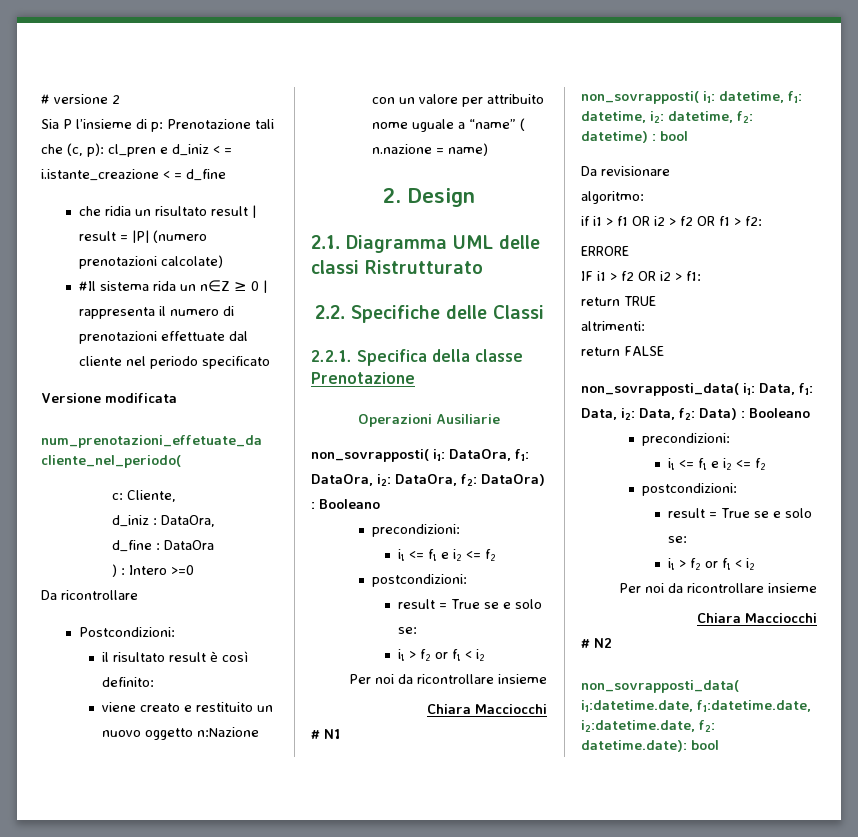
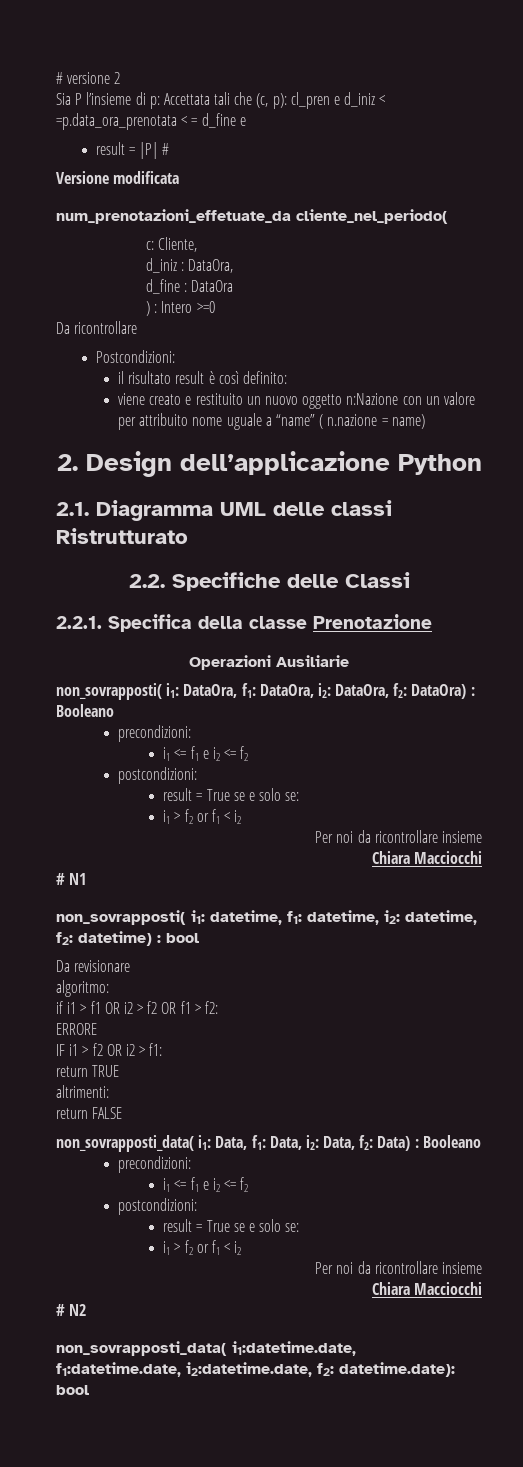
[167,119,251,129] Prenotazione -> [163,93,210,105] Accettata
[224,148,232,154] [41,169,159,181] = i.istante_creazione -> [56,113,177,130] =p.data_ora_prenotata
[79,205,257,218] [79,230,208,243] [79,255,224,269] [79,280,268,293] [79,306,235,319] [79,331,249,344] [79,356,271,369] // che ridia un risultato result | result = |P| (numero prenotazioni calcolate) // #Il sistema rida un n∈Z ≥ 0 | rappresenta il numero di prenotazioni effettuate dal cliente nel periodo specificato -> [239,117,246,126] [95,142,170,159] e // result = |P| #
(475, 197) none -> [179,451,482,475] dell’applicazione Python

